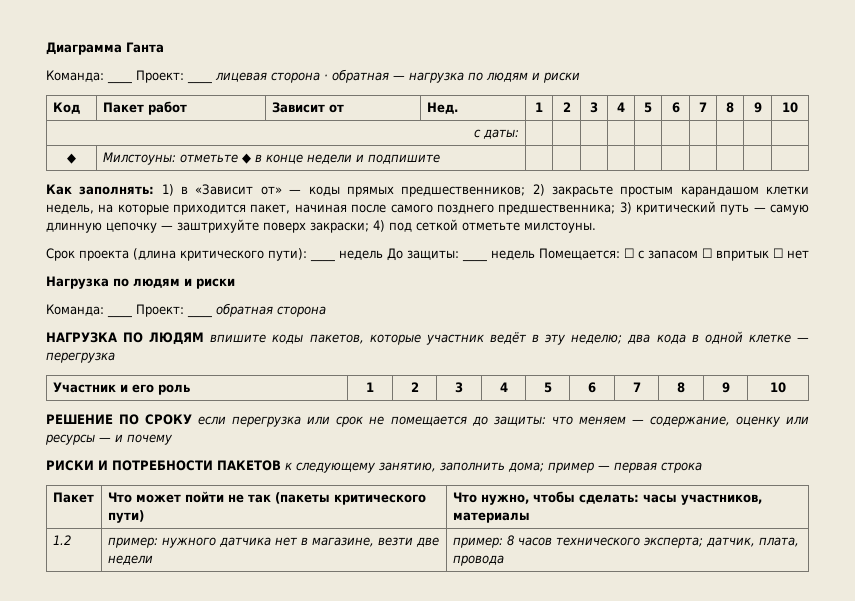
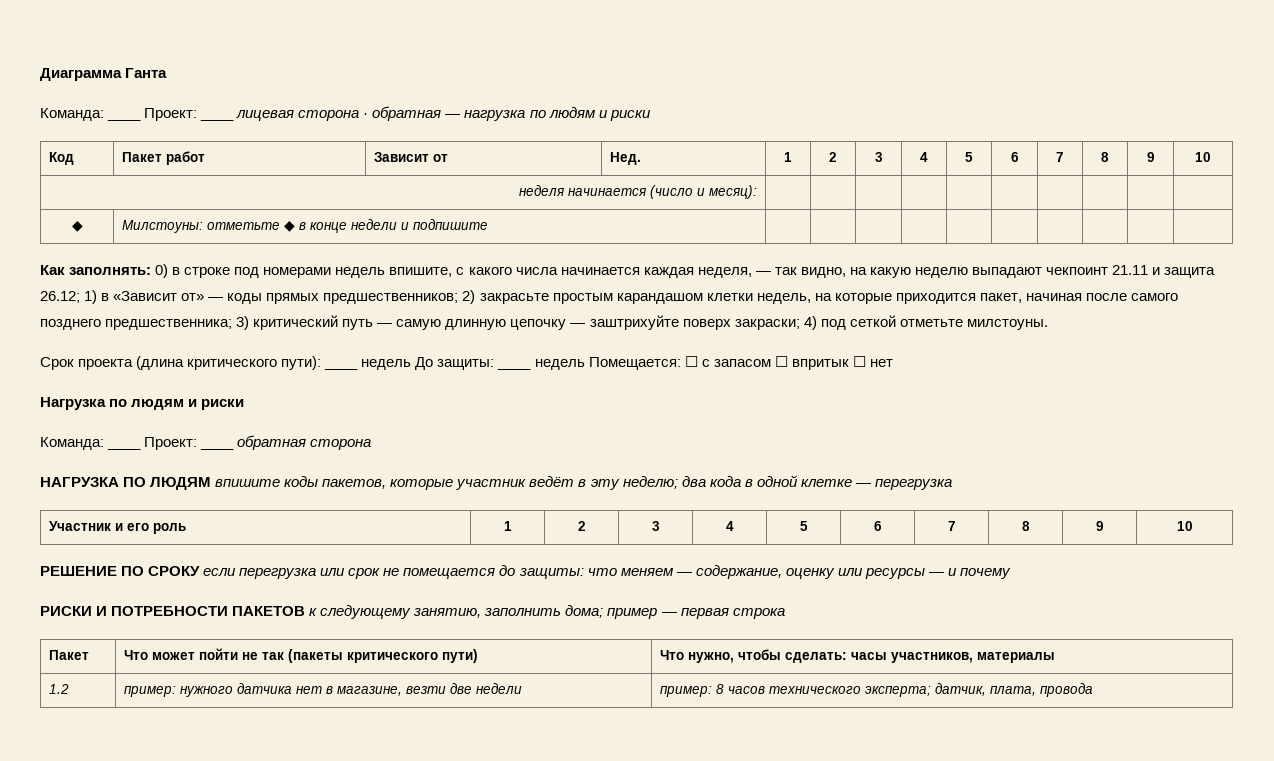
[474,129,520,139] с даты: -> [518,185,757,199] неделя начинается (число и месяц):
(155, 190) none -> [155,264,1216,278] [40,291,80,303] 0) в строке под номерами недель впишите, с какого числа начинается каждая неделя, — так видно, на какую неделю выпадают чекпоинт 21.11 и защита 26.12;

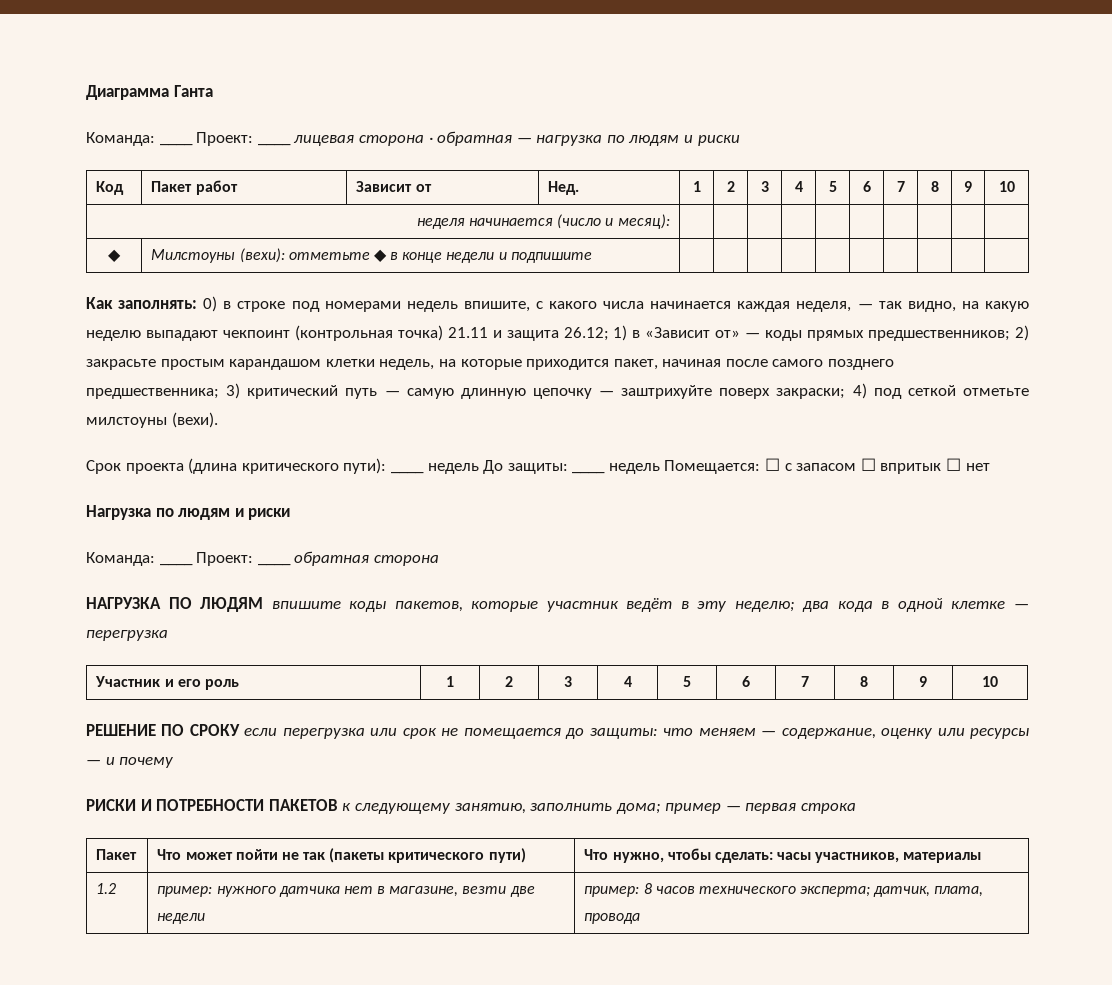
[122,220,204,233] Милстоуны: -> [151,248,285,263] Милстоуны (вехи):
(1109, 271) none -> [294,325,443,341] (контрольная точка)
[966,319,1048,330] милстоуны. -> [86,412,218,428] милстоуны (вехи).

